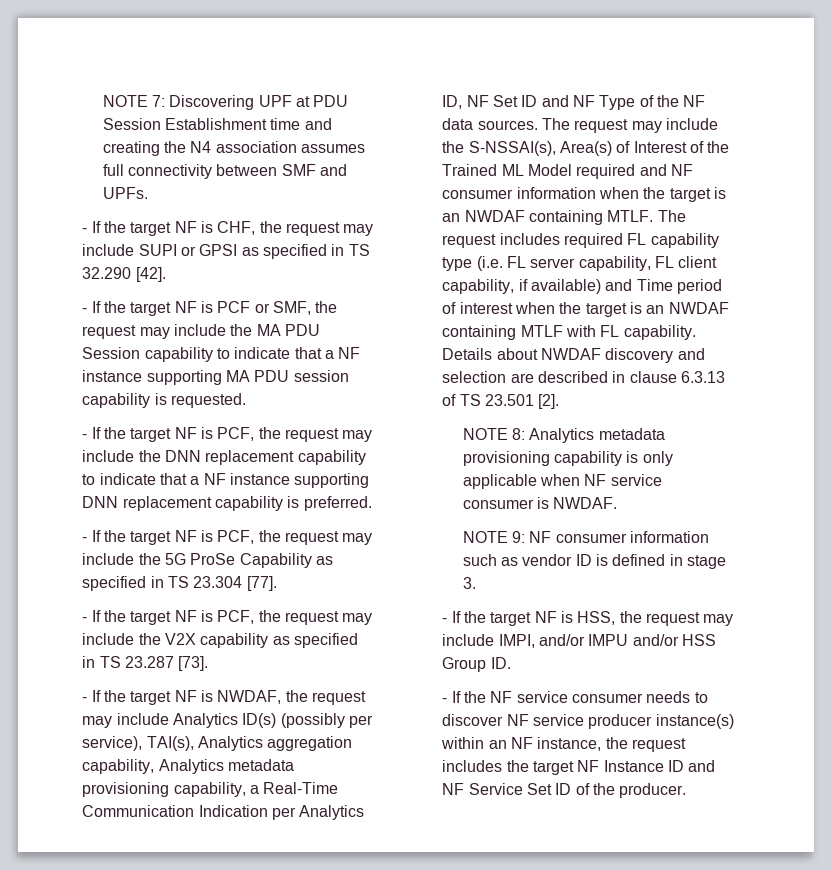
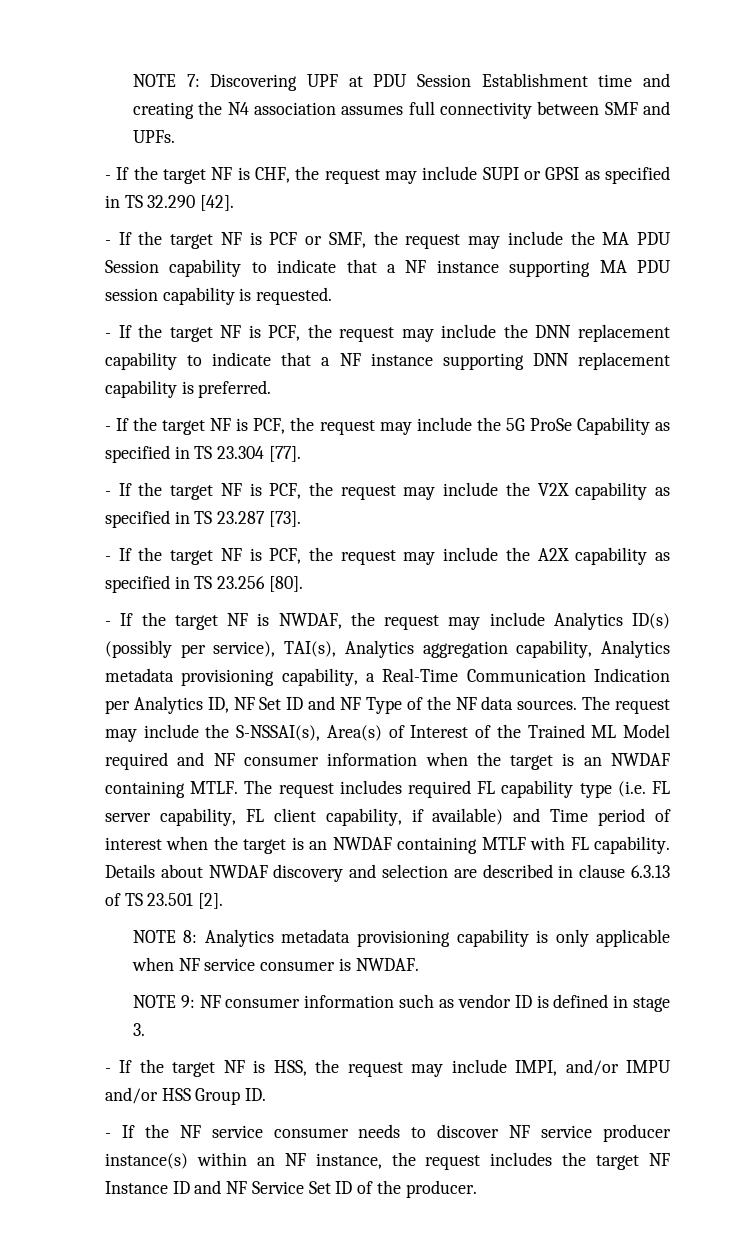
(209, 663) none -> [104,547,670,565] [104,575,303,593] // - If the target NF is PCF, the request may include the A2X capability as specified in TS 23.256 [80].

